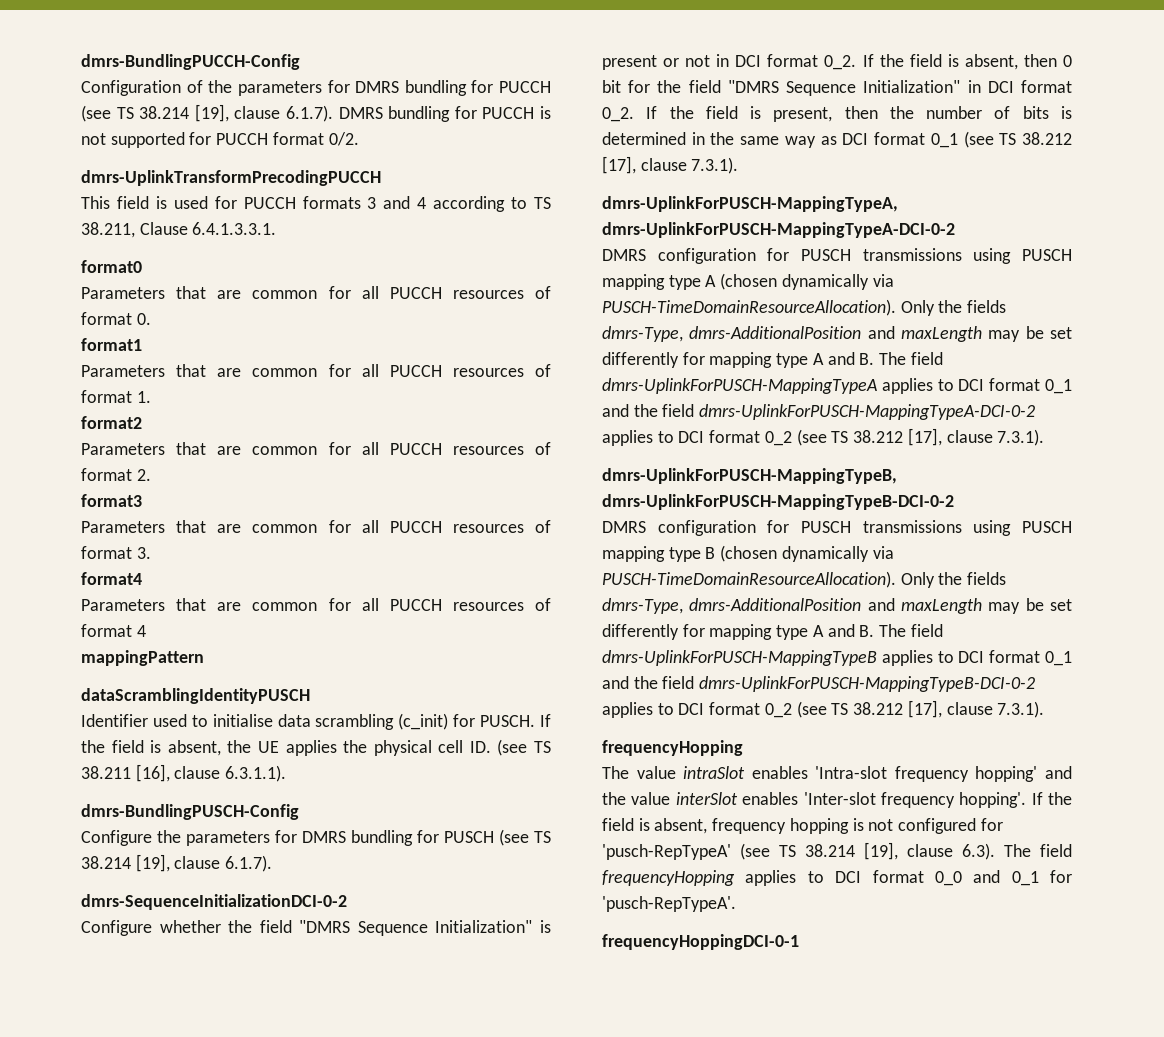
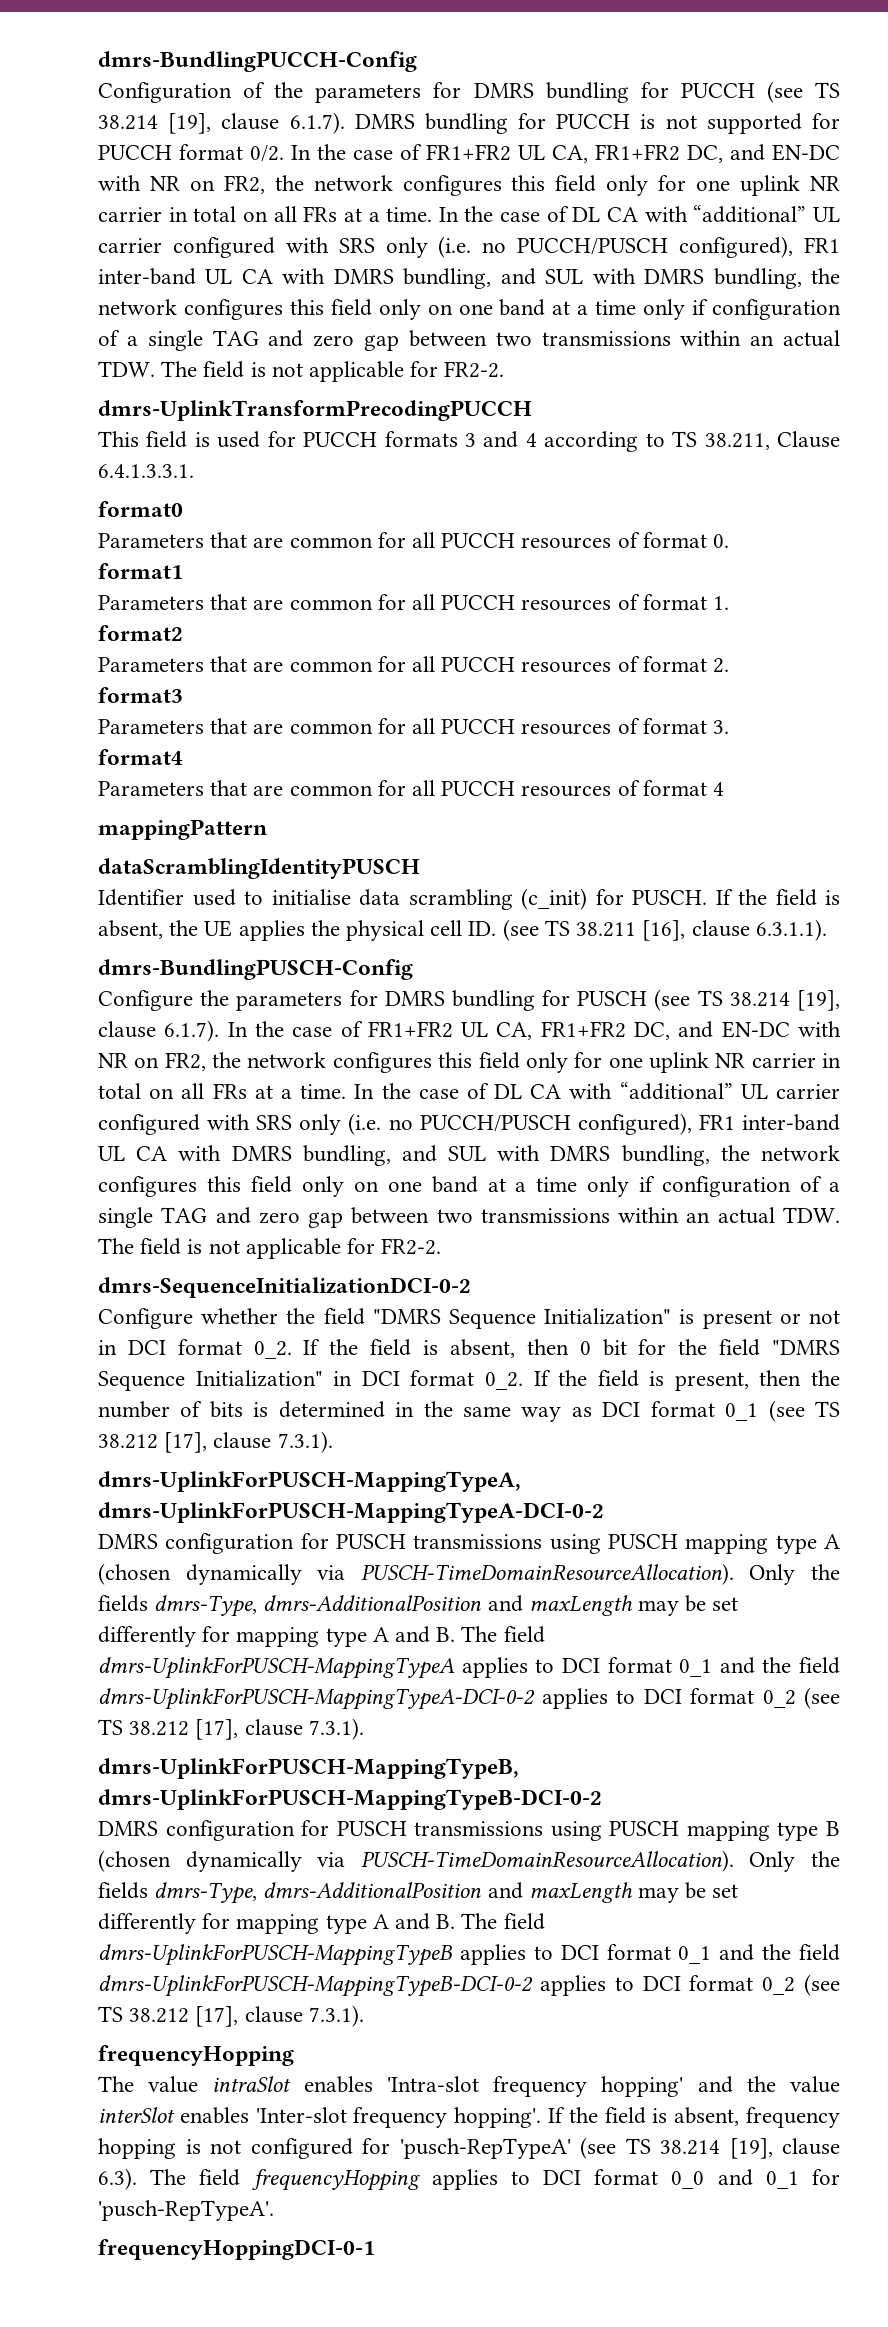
(359, 139) none -> [291,144,840,163] [98,175,840,196] [98,205,840,223] [98,236,841,258] [98,268,840,289] [98,299,841,320] [98,330,841,351] [98,361,505,382] In the case of FR1+FR2 UL CA, FR1+FR2 DC, and EN-DC with NR on FR2, the network configures this field only for one uplink NR carrier in total on all FRs at a time. In the case of DL CA with “additional” UL carrier configured with SRS only (i.e. no PUCCH/PUSCH configured), FR1 inter-band UL CA with DMRS bundling, and SUL with DMRS bundling, the network configures this field only on one band at a time only if configuration of a single TAG and zero gap between two transmissions within an actual TDW. The field is not applicable for FR2-2.
(273, 863) none -> [227,1021,841,1040] [98,1052,841,1073] [98,1082,840,1100] [98,1113,840,1135] [98,1145,840,1166] [98,1176,841,1197] [98,1207,840,1228] [98,1238,442,1259] In the case of FR1+FR2 UL CA, FR1+FR2 DC, and EN-DC with NR on FR2, the network configures this field only for one uplink NR carrier in total on all FRs at a time. In the case of DL CA with “additional” UL carrier configured with SRS only (i.e. no PUCCH/PUSCH configured), FR1 inter-band UL CA with DMRS bundling, and SUL with DMRS bundling, the network configures this field only on one band at a time only if configuration of a single TAG and zero gap between two transmissions within an actual TDW. The field is not applicable for FR2-2.

